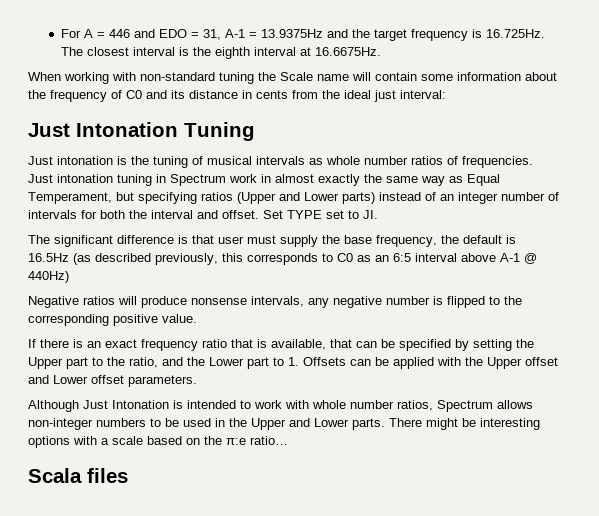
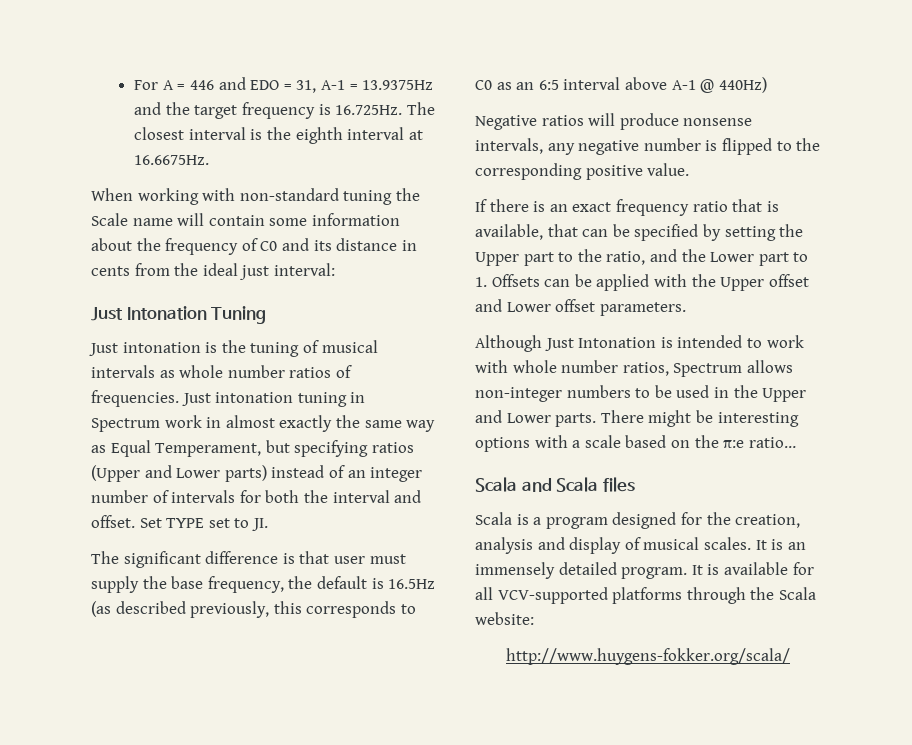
(82, 475) none -> [521,477,599,492] and Scala
(128, 475) none -> [475,512,801,529] [475,537,806,554] [475,562,814,579] [475,587,816,604] [475,612,534,625] [506,648,790,665] // Scala is a program designed for the creation, analysis and display of musical scales. It is an immensely detailed program. It is available for all VCV-supported platforms through the Scala website: // http://www.huygens-fokker.org/scala/

